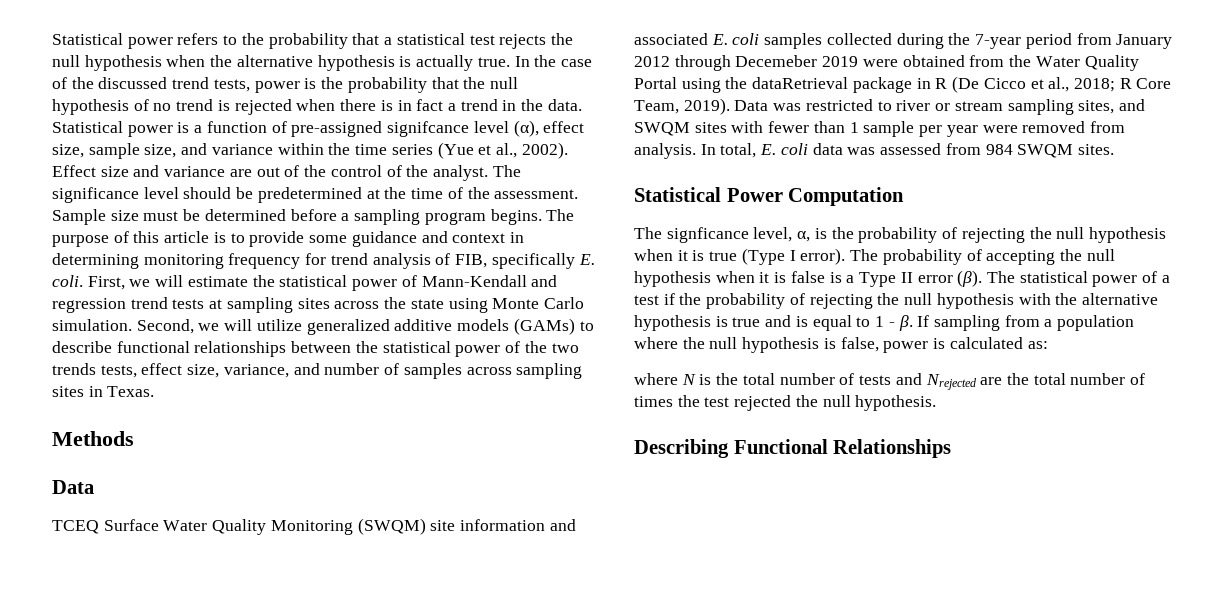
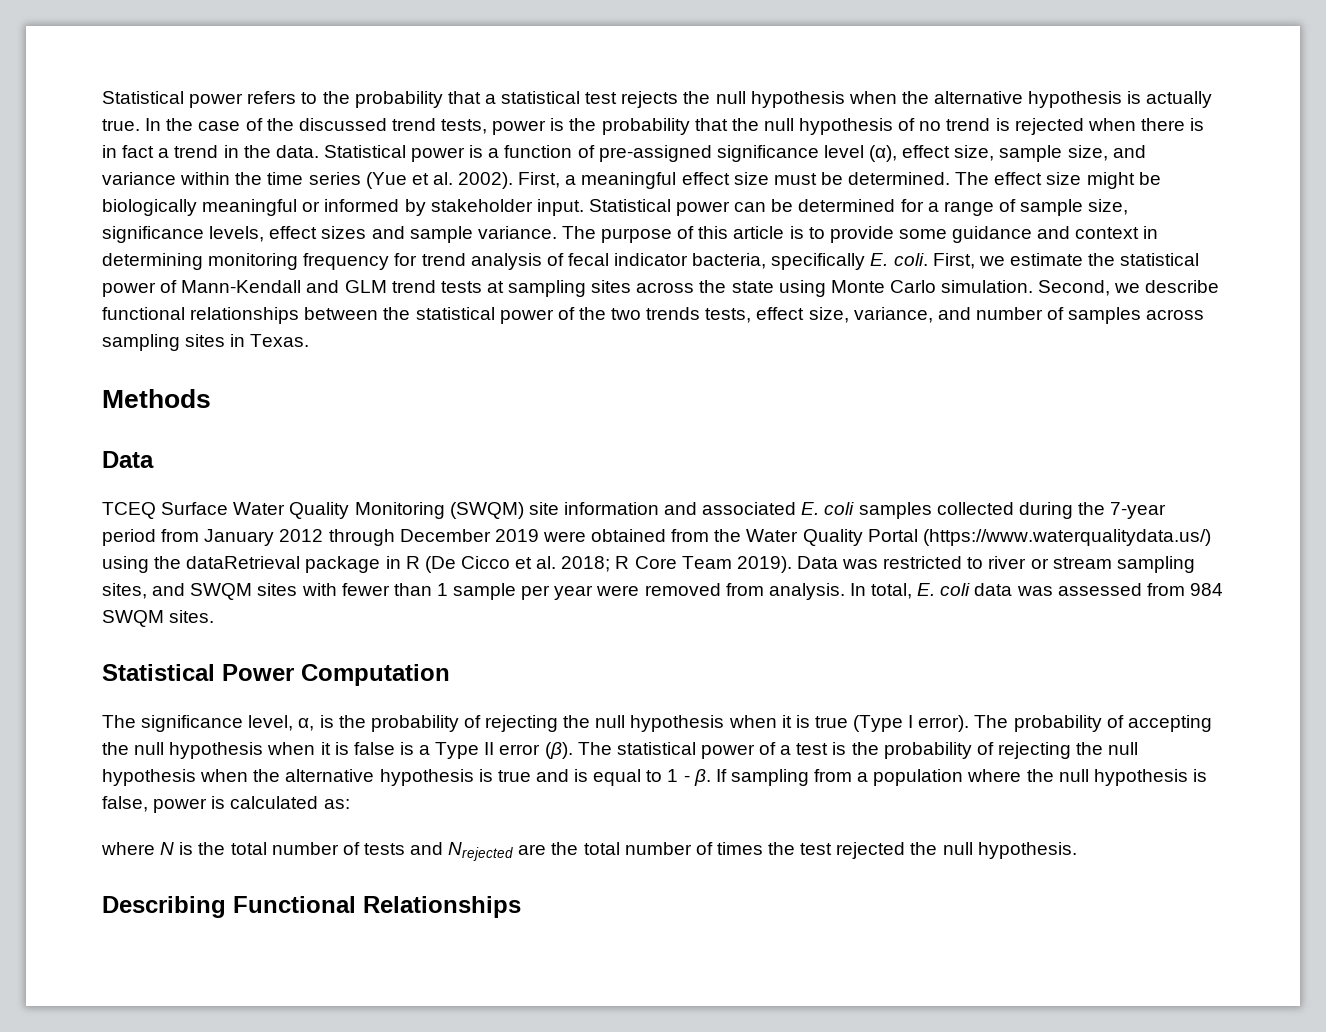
[387,121,470,137] signifcance -> [716,145,819,162] significance
[495,142,568,159] [52,165,521,181] [52,187,579,203] [52,209,542,225] al., 2002). Effect size and variance are out of the control of the analyst. The significance level should be predetermined at the time of the assessment. Sample size must be determined before a sampling program begins. -> [432,172,1161,189] [102,199,1129,216] [102,226,557,243] al. 2002). First, a meaningful effect size must be determined. The effect size might be biologically meaningful or informed by stakeholder input. Statistical power can be determined for a range of sample size, significance levels, effect sizes and sample variance.
[455,254,488,268] FIB, -> [567,253,767,269] fecal indicator bacteria,
[155,275,184,287] will -> (1005, 261) none
[52,298,126,313] regression -> [344,280,387,293] GLM
[224,318,594,335] will utilize generalized additive models (GAMs) to -> (1141, 288) none
[735,55,818,67] Decemeber -> [399,529,491,542] December
(677, 83) none -> [922,529,1211,546] (https://www.waterqualitydata.us/)
[1048,77,1070,92] al., -> [536,556,557,569] al.
[634,100,679,114] Team, -> [681,556,732,569] Team
[666,227,749,243] signficance -> [141,715,244,732] significance
[663,293,1051,309] if the probability of rejecting the null hypothesis with -> [832,742,1139,759] [102,769,249,786] is the probability of rejecting the null hypothesis when

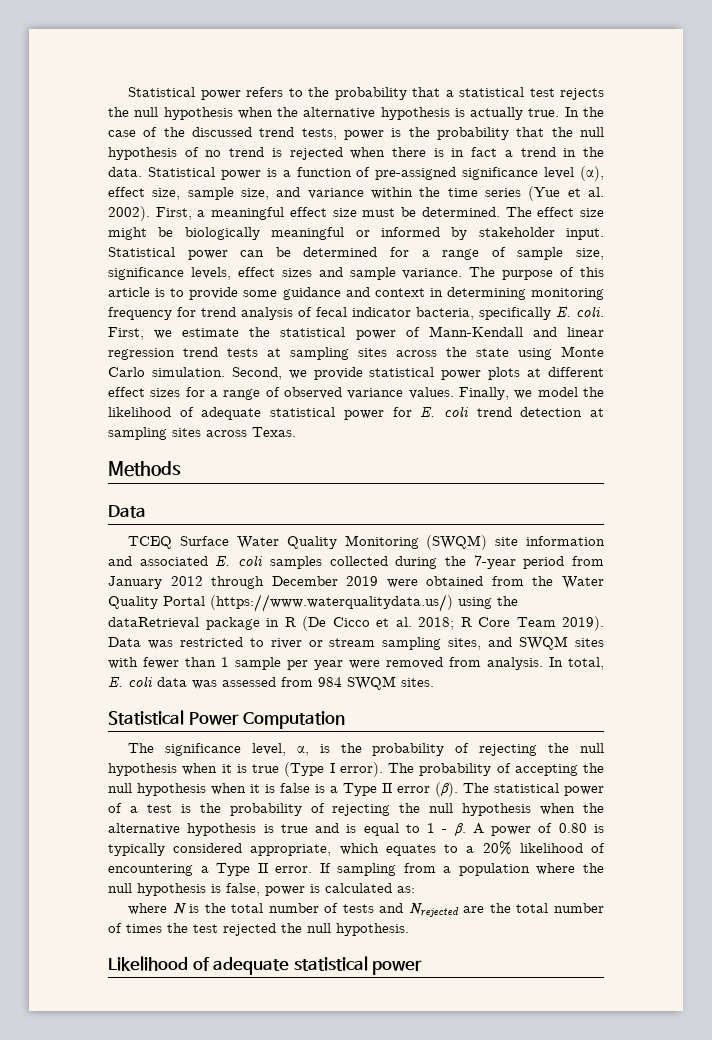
[344,280,387,293] GLM -> [566,327,604,337] [108,348,175,360] linear regression
[1145,280,1220,293] [102,307,1205,324] [102,334,246,351] describe functional relationships between the statistical power of the two trends tests, effect size, variance, and number of samples across sampling sites in -> [313,367,605,380] [108,387,604,400] [108,406,604,420] [108,427,247,440] provide statistical power plots at different effect sizes for a range of observed variance values. Finally, we model the likelihood of adequate statistical power for E. coli trend detection at sampling sites across
(711, 777) none -> [472,823,604,836] [108,841,605,856] [108,863,313,876] A power of 0.80 is typically considered appropriate, which equates to a 20% likelihood of encountering a Type II error.
[102,896,521,918] Describing Functional Relationships -> [108,956,423,975] Likelihood of adequate statistical power

